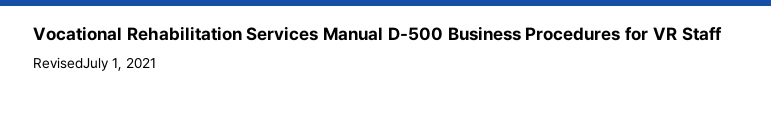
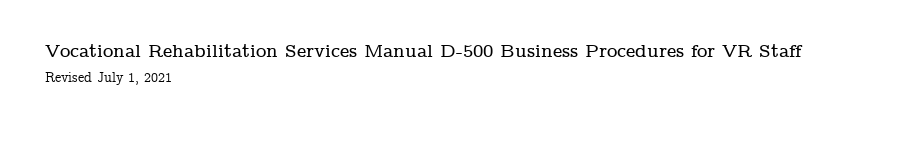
[33,57,109,71] RevisedJuly -> [45,72,124,85] Revised July

